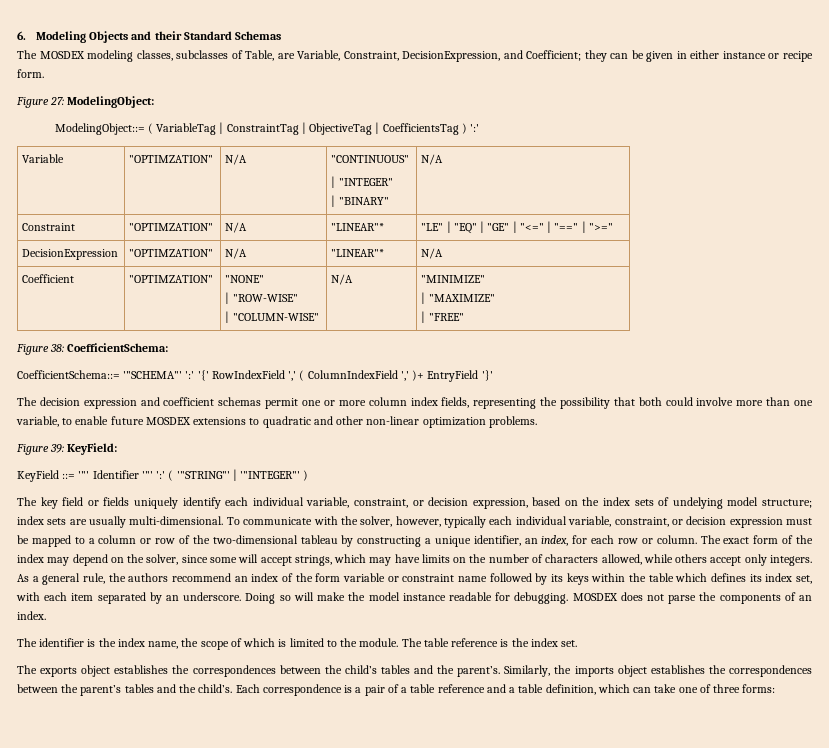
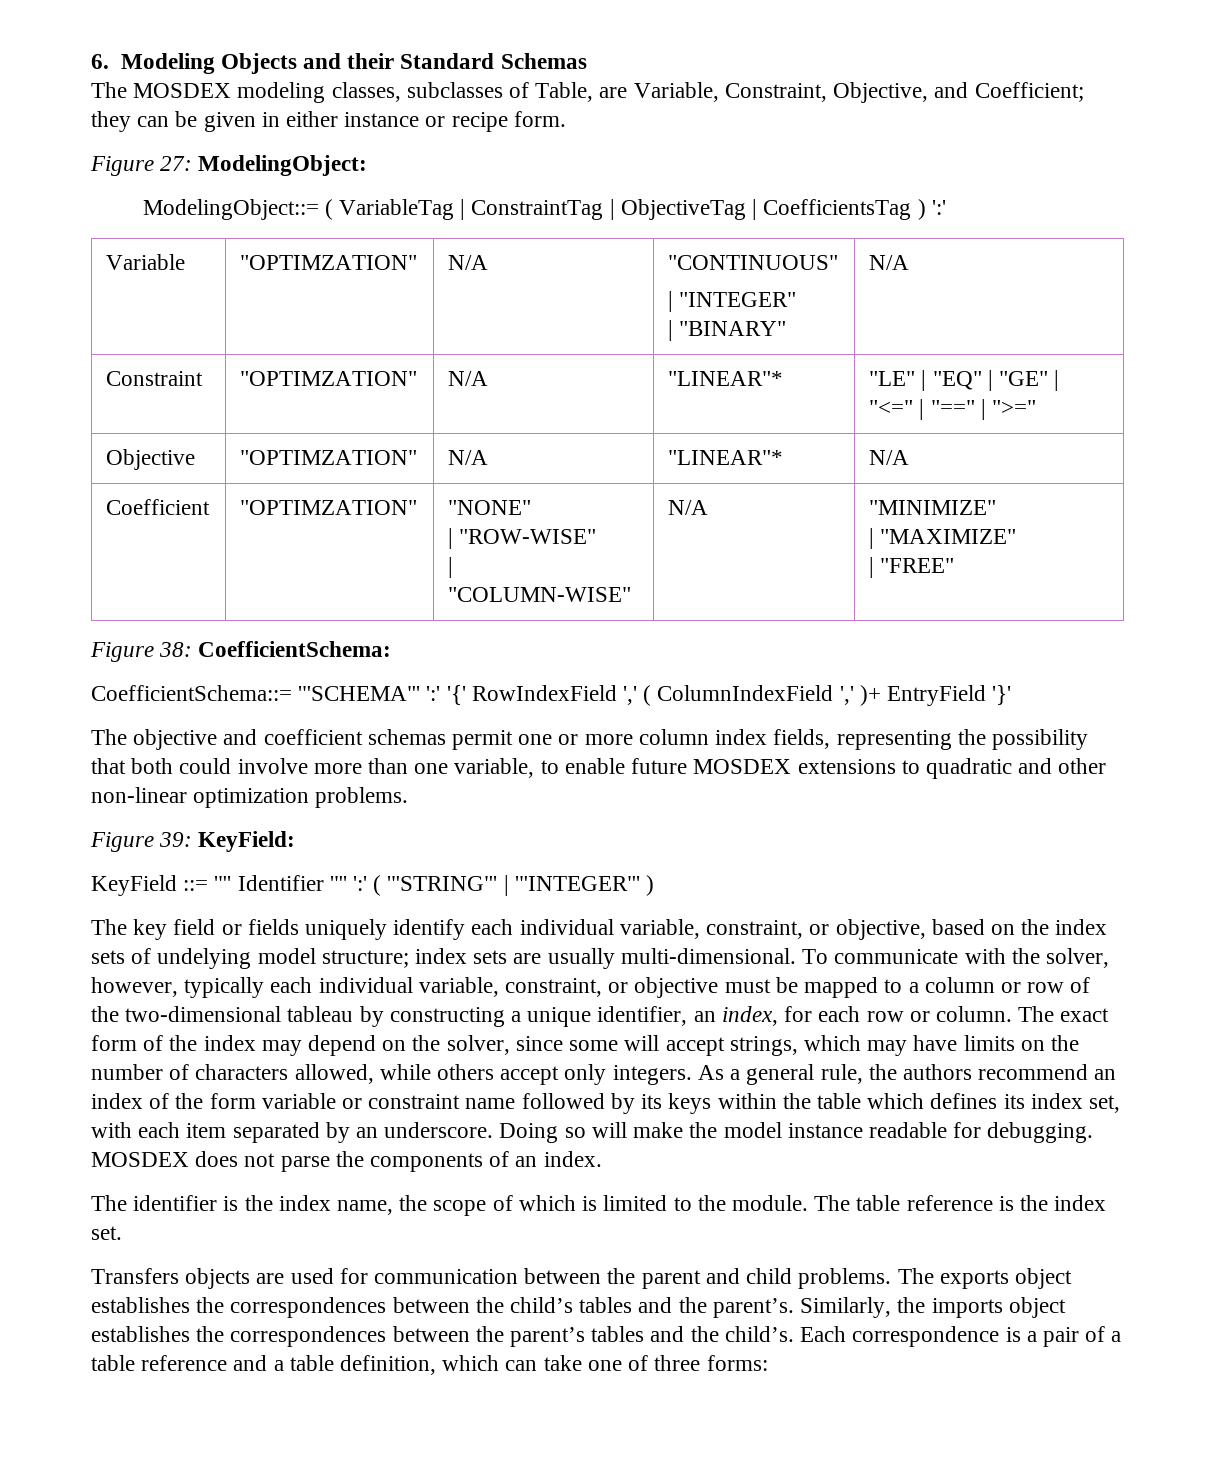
[402,51,501,62] DecisionExpression, -> [833,82,929,103] Objective,
[22,249,119,260] DecisionExpression -> [106,449,196,470] Objective
[39,397,137,409] decision expression -> [133,729,218,750] objective
[428,497,528,509] decision expression, -> [835,919,926,940] objective,
[686,516,783,528] decision expression -> [634,977,719,998] objective
(578, 643) none -> [91,1268,892,1289] Transfers objects are used for communication between the parent and child problems.

